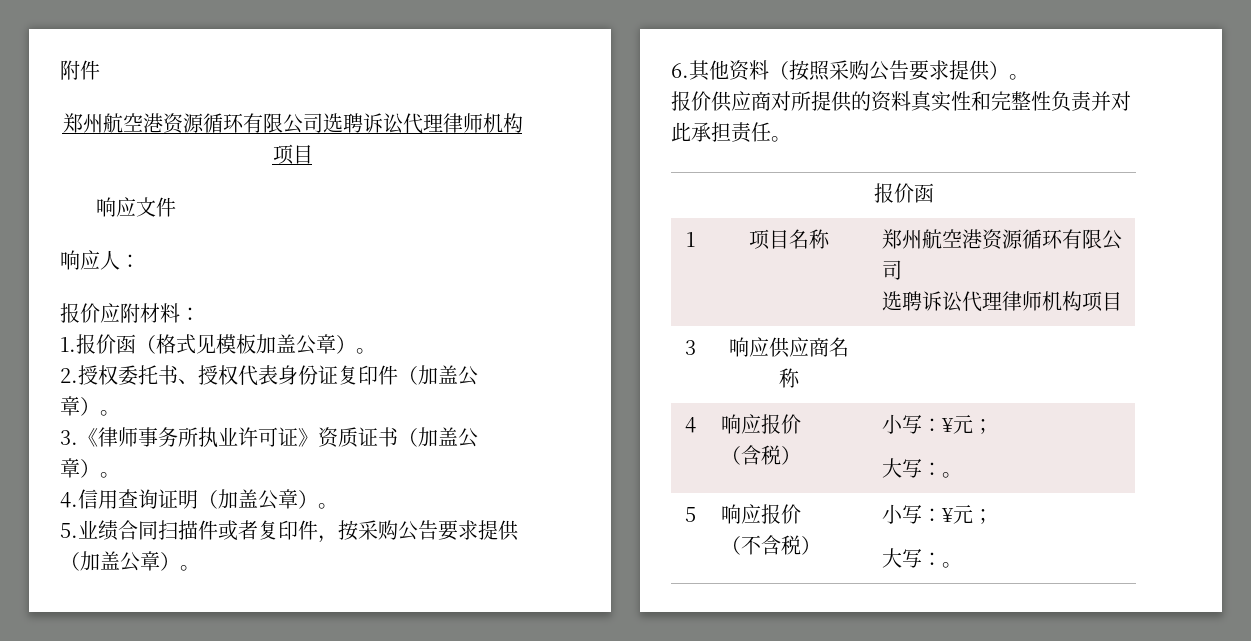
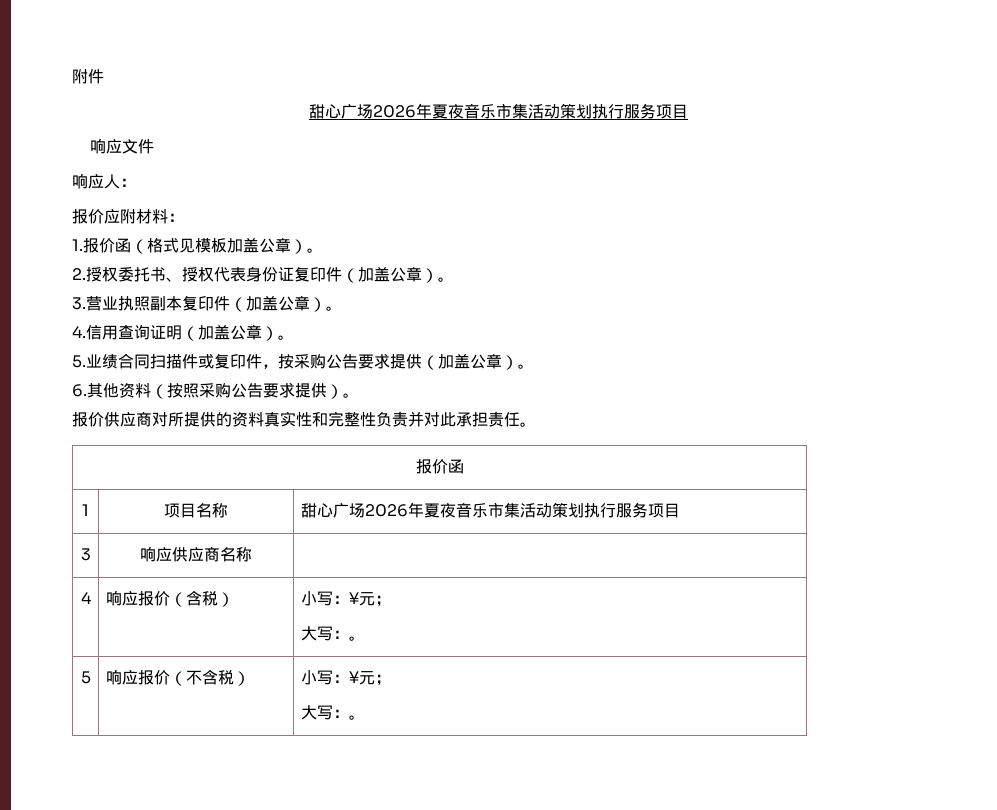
[62,113,523,134] 郑州航空港资源循环有限公司选聘诉讼代理律师机构 -> [309,103,656,119] 甜心广场2026年夏夜音乐市集活动策划执行服务
[78,427,398,448] 《律师事务所执业许可证》资质证书 -> [86,296,230,311] 营业执照副本复印件
[238,520,258,540] 者 -> (214, 361) none
[881,229,1122,250] [881,260,902,280] [881,291,1082,312] 郑州航空港资源循环有限公司 // 选聘诉讼代理律师机构 -> [300,502,648,518] 甜心广场2026年夏夜音乐市集活动策划执行服务
(801, 424) // -> (170, 598) none
(801, 514) // -> (170, 677) none

